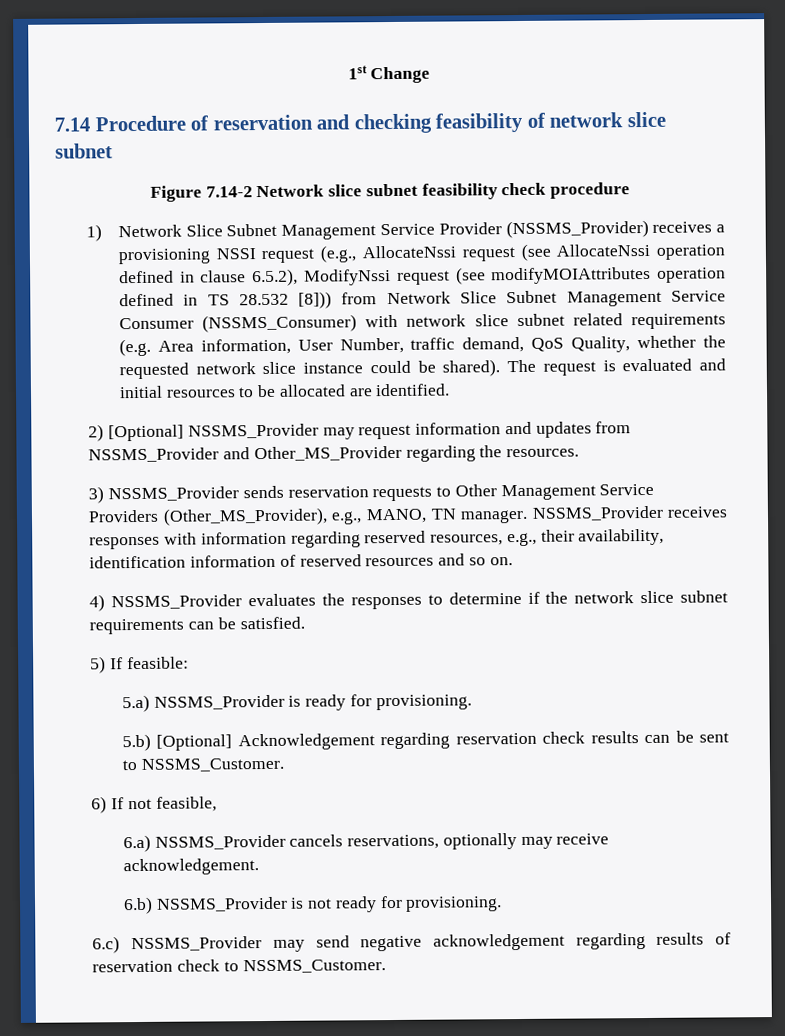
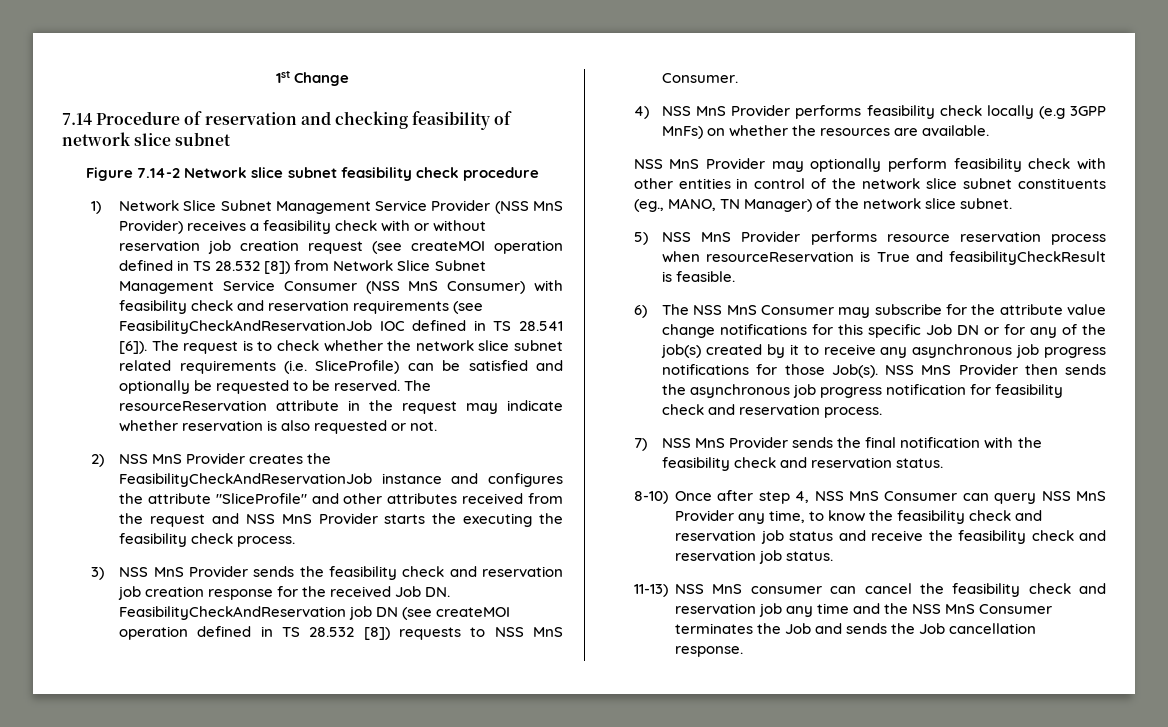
[505,219,725,239] [117,243,725,265] [118,266,726,287] [118,291,333,309] (NSSMS_Provider) receives a provisioning NSSI request (e.g., AllocateNssi request (see AllocateNssi operation defined in clause 6.5.2), ModifyNssi request (see modifyMOIAttributes operation defined in TS 28.532 [8])) -> [494,201,563,214] [119,220,487,234] [119,240,564,254] [119,260,291,274] (NSS MnS Provider) receives a feasibility check with or without reservation job creation request (see createMOI operation defined in TS 28.532 [8])
[202,314,399,333] (NSSMS_Consumer) with -> [365,280,563,294] [119,300,484,314] [119,320,563,334] [119,340,412,354] (NSS MnS Consumer) with feasibility check and reservation requirements (see FeasibilityCheckAndReservationJob IOC defined in TS 28.541 [6]). The request is to check whether the
[118,335,726,357] [118,358,726,380] [118,383,451,399] [88,421,632,442] [88,445,580,463] [88,483,655,504] [88,505,728,526] [89,528,665,550] [89,553,513,569] [89,590,728,612] [89,616,305,635] [90,656,189,674] [121,694,472,713] [121,730,729,752] [121,757,284,772] [91,796,217,814] [122,833,610,853] [122,858,259,876] [122,895,503,915] [92,932,731,954] [92,959,386,974] (e.g. Area information, User Number, traffic demand, QoS Quality, whether the requested network slice instance could be shared). The request is evaluated and initial resources to be allocated are identified. // 2) [Optional] NSSMS_Provider may request information and updates from NSSMS_Provider and Other_MS_Provider regarding the resources. // 3) NSSMS_Provider sends reservation requests to Other Management Service Providers (Other_MS_Provider), e.g., MANO, TN manager. NSSMS_Provider receives responses with information regarding reserved resources, e.g., their availability, identification information of reserved resources and so on. // 4) NSSMS_Provider evaluates the responses to determine if the network slice subnet requirements can be satisfied. // 5) If feasible: // 5.a) NSSMS_Provider is ready for provisioning. // 5.b) [Optional] Acknowledgement regarding reservation check results can be sent to NSSMS_Customer. // 6) If not feasible, // 6.a) NSSMS_Provider cancels reservations, optionally may receive acknowledgement. // 6.b) NSSMS_Provider is not ready for provisioning. // 6.c) NSSMS_Provider may send negative acknowledgement regarding results of reservation check to NSSMS_Customer. -> [283,360,563,374] [119,380,432,394] [119,400,564,414] [119,420,438,434] [90,453,332,467] [119,473,563,487] [119,493,564,504] [119,513,563,527] [119,533,296,547] [90,566,564,580] [118,586,451,600] [119,606,511,620] [119,626,563,640] [662,73,739,83] [633,105,1106,119] [662,125,990,139] [633,158,1106,172] [633,178,1106,190] [633,198,1012,212] [633,231,1106,245] [662,251,1106,265] [662,271,736,282] [633,304,1106,318] [662,324,1106,338] [661,344,1106,358] [662,364,1106,378] [662,384,1064,398] [662,404,883,418] [633,437,1042,451] [662,457,944,471] [633,490,1106,504] [675,510,1043,524] [675,530,1106,544] [675,550,834,564] [633,583,1106,597] [675,603,1053,617] [675,623,1037,634] [675,646,744,657] (i.e. SliceProfile) can be satisfied and optionally be requested to be reserved. The resourceReservation attribute in the request may indicate whether reservation is also requested or not. // 2) NSS MnS Provider creates the FeasibilityCheckAndReservationJob instance and configures the attribute "SliceProfile" and other attributes received from the request and NSS MnS Provider starts the executing the feasibility check process. // 3) NSS MnS Provider sends the feasibility check and reservation job creation response for the received Job DN. FeasibilityCheckAndReservation job DN (see createMOI operation defined in TS 28.532 [8]) requests to NSS MnS Consumer. // 4) NSS MnS Provider performs feasibility check locally (e.g 3GPP MnFs) on whether the resources are available. // NSS MnS Provider may optionally perform feasibility check with other entities in control of the network slice subnet constituents (eg., MANO, TN Manager) of the network slice subnet. // 5) NSS MnS Provider performs resource reservation process when resourceReservation is True and feasibilityCheckResult is feasible. // 6) The NSS MnS Consumer may subscribe for the attribute value change notifications for this specific Job DN or for any of the job(s) created by it to receive any asynchronous job progress notifications for those Job(s). NSS MnS Provider then sends the asynchronous job progress notification for feasibility check and reservation process. // 7) NSS MnS Provider sends the final notification with the feasibility check and reservation status. // 8-10) Once after step 4, NSS MnS Consumer can query NSS MnS Provider any time, to know the feasibility check and reservation job status and receive the feasibility check and reservation job status. // 11-13) NSS MnS consumer can cancel the feasibility check and reservation job any time and the NSS MnS Consumer terminates the Job and sends the Job cancellation response.

